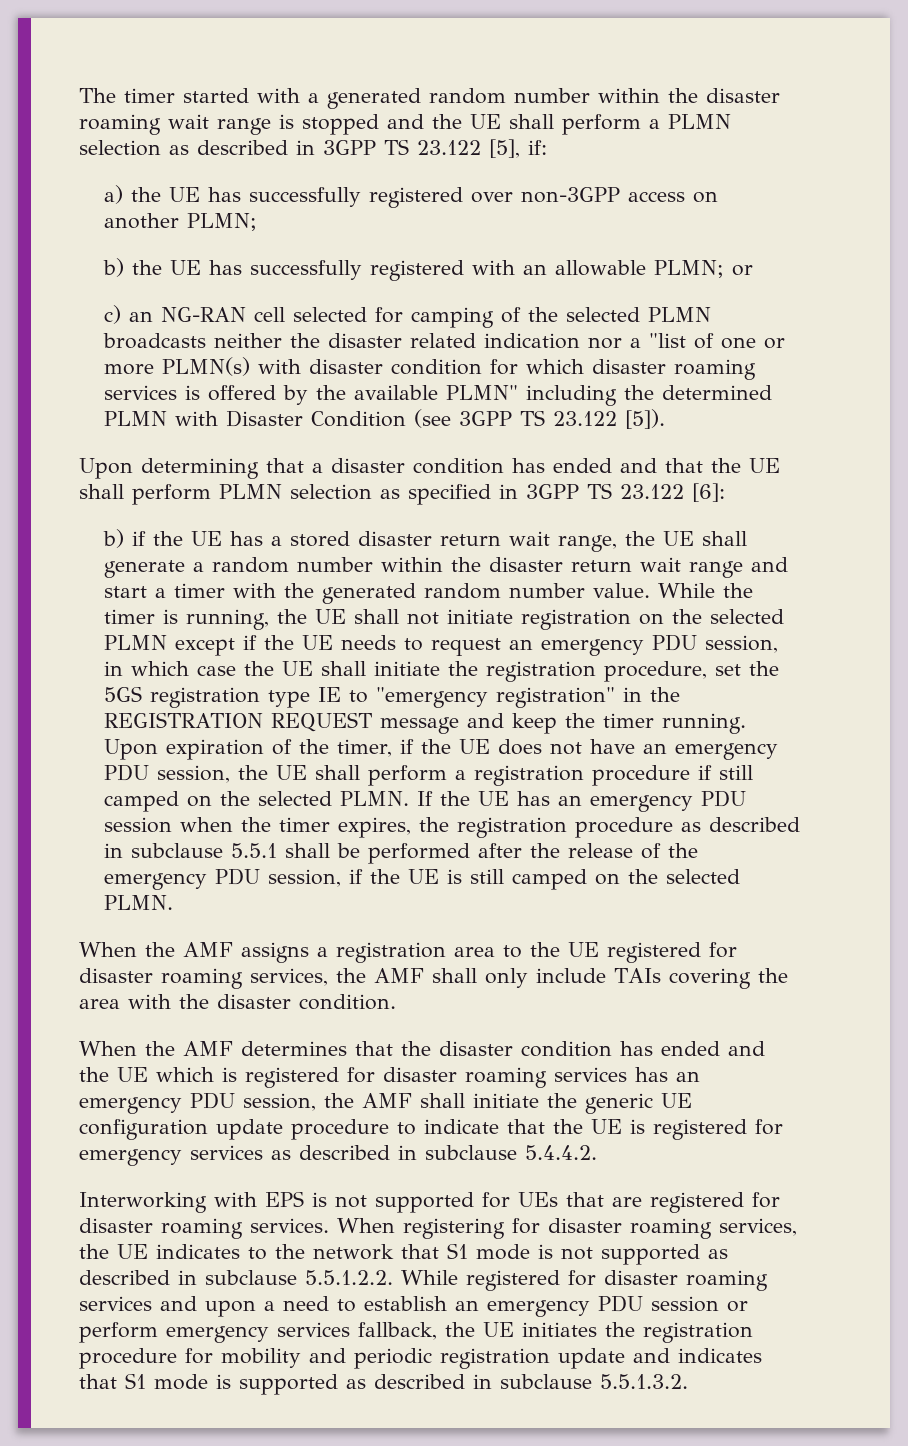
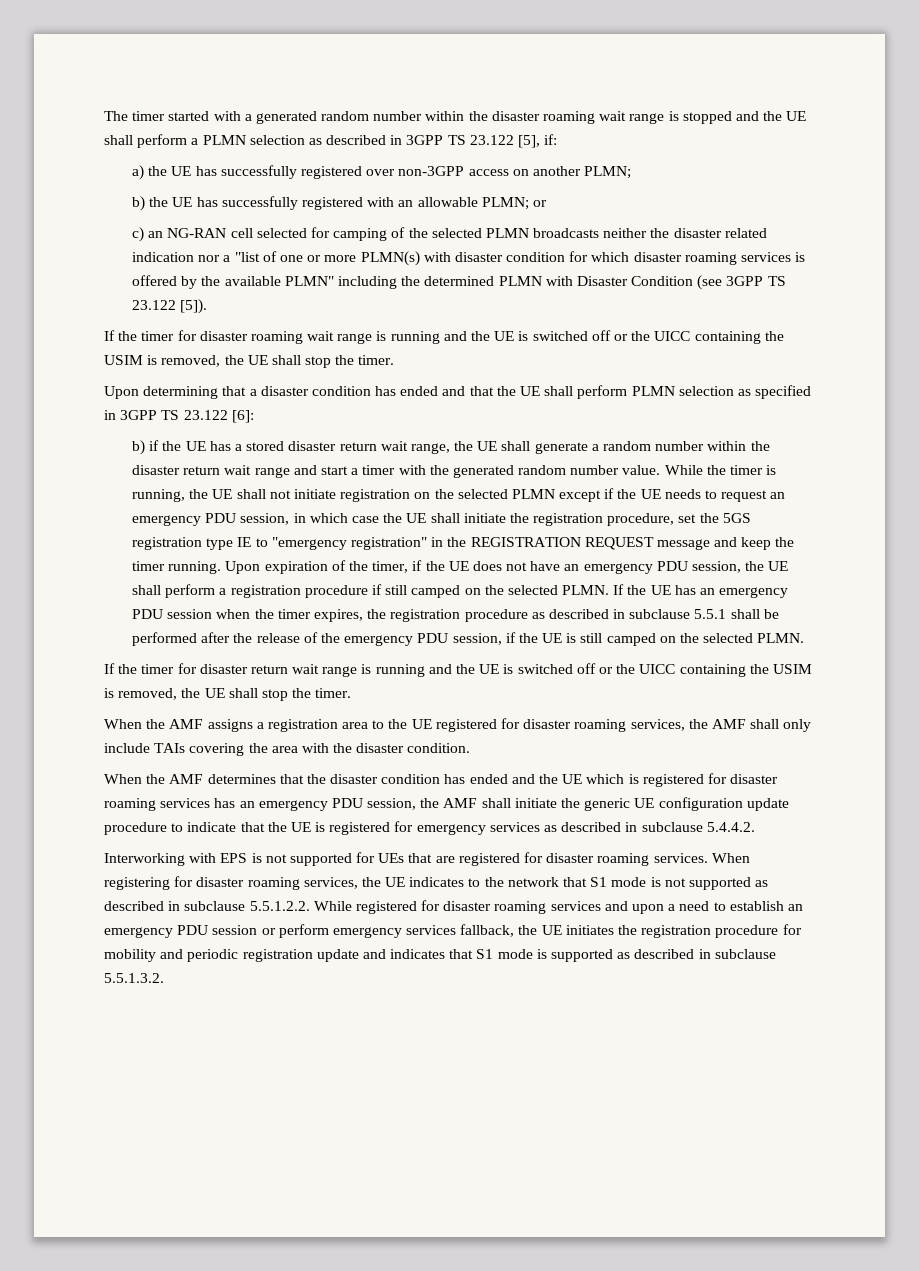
(665, 419) none -> [104,330,784,344] [104,355,395,368] // If the timer for disaster roaming wait range is running and the UE is switched off or the UICC containing the USIM is removed, the UE shall stop the timer.
(173, 902) none -> [104,663,812,677] [104,688,352,701] // If the timer for disaster return wait range is running and the UE is switched off or the UICC containing the USIM is removed, the UE shall stop the timer.

